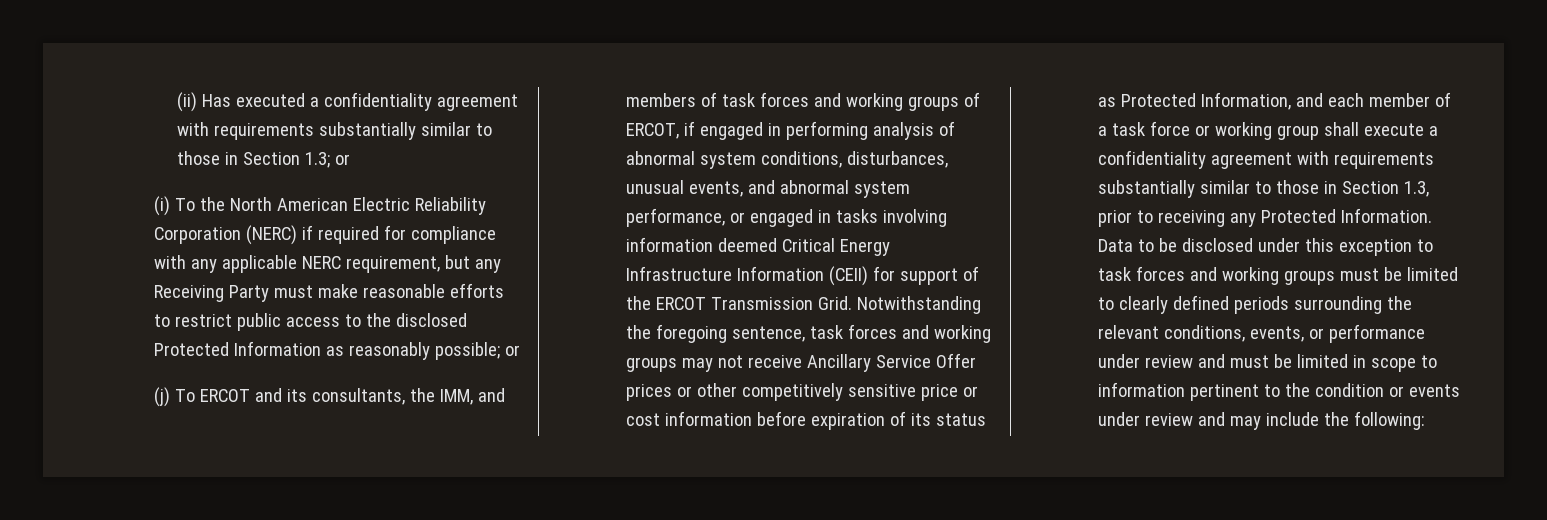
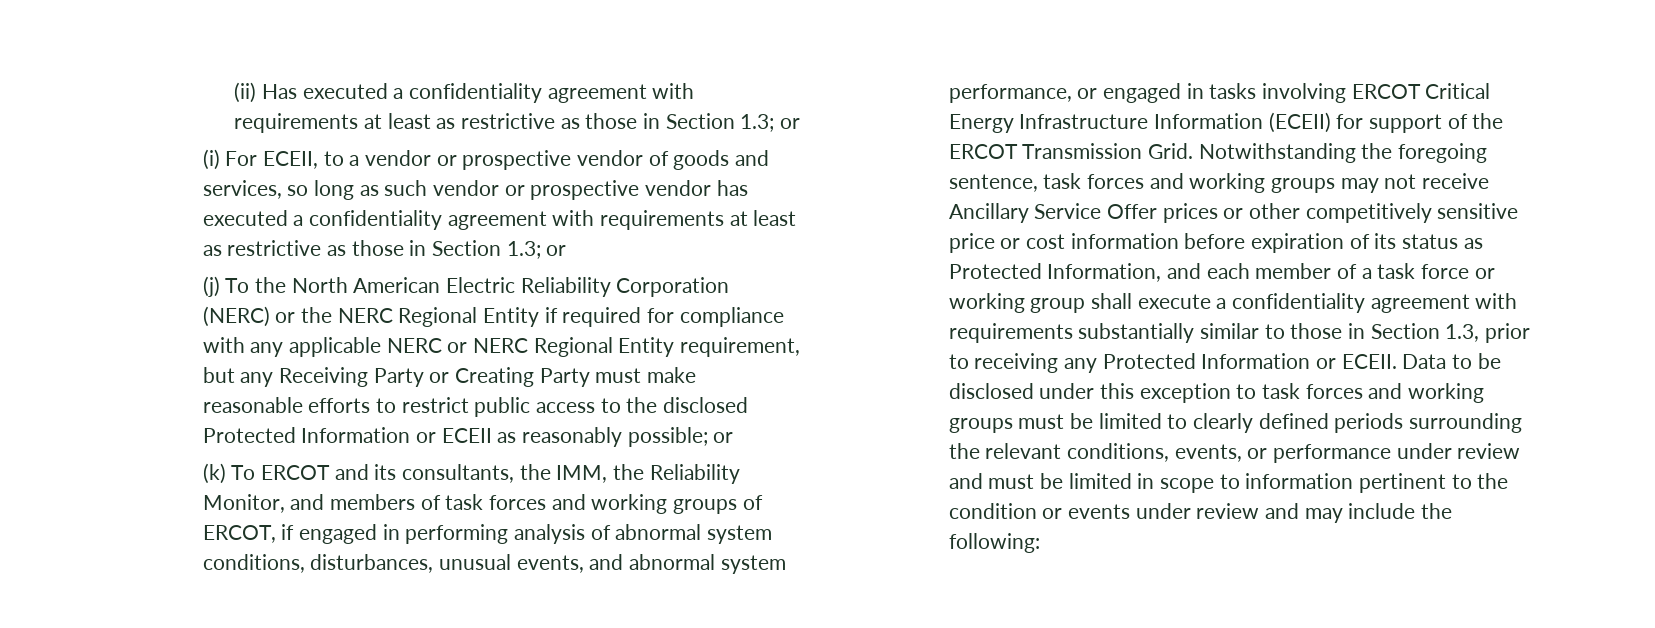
[319,122,493,140] substantially similar to -> [363,113,580,129] at least as restrictive as
(170, 206) none -> [225,150,770,170] [202,180,748,200] [202,210,797,230] [202,240,567,259] [202,276,220,297] For ECEII, to a vendor or prospective vendor of goods and services, so long as such vendor or prospective vendor has executed a confidentiality agreement with requirements at least as restrictive as those in Section 1.3; or // (j)
(297, 235) none -> [275,307,540,327] or the NERC Regional Entity
(341, 262) none -> [447,337,675,357] or NERC Regional Entity
(269, 293) none -> [429,367,590,387] or Creating Party
(321, 348) none -> [415,428,492,443] or ECEII
[153,387,170,407] (j) -> [202,463,226,484] (k)
(473, 397) none -> [613,464,740,484] [202,494,285,513] the Reliability Monitor,
[625,237,777,252] information deemed -> [1351,84,1421,99] ERCOT
[828,266,868,286] (CEII) -> [1268,112,1331,133] (ECEII)
[1340,208,1432,223] Information. -> [1201,353,1397,369] Information or ECEII.

